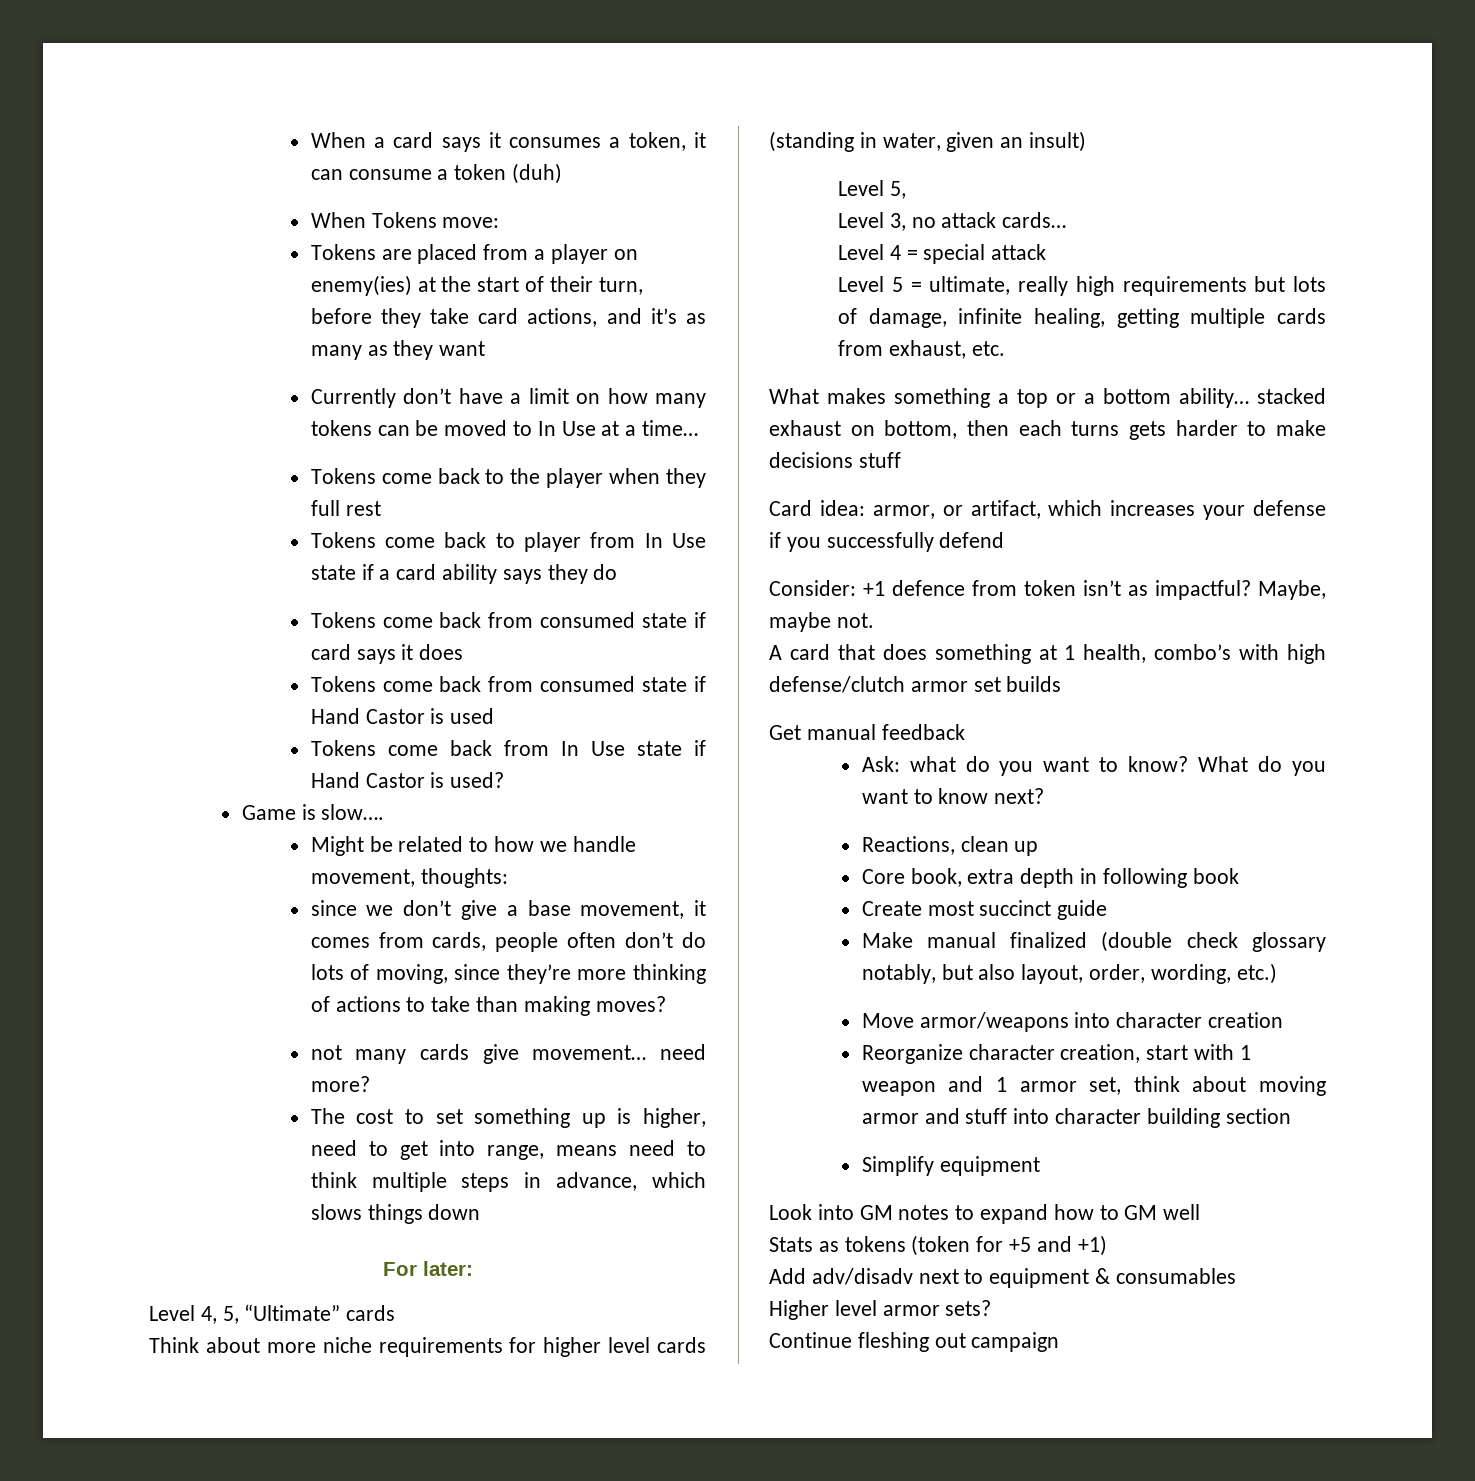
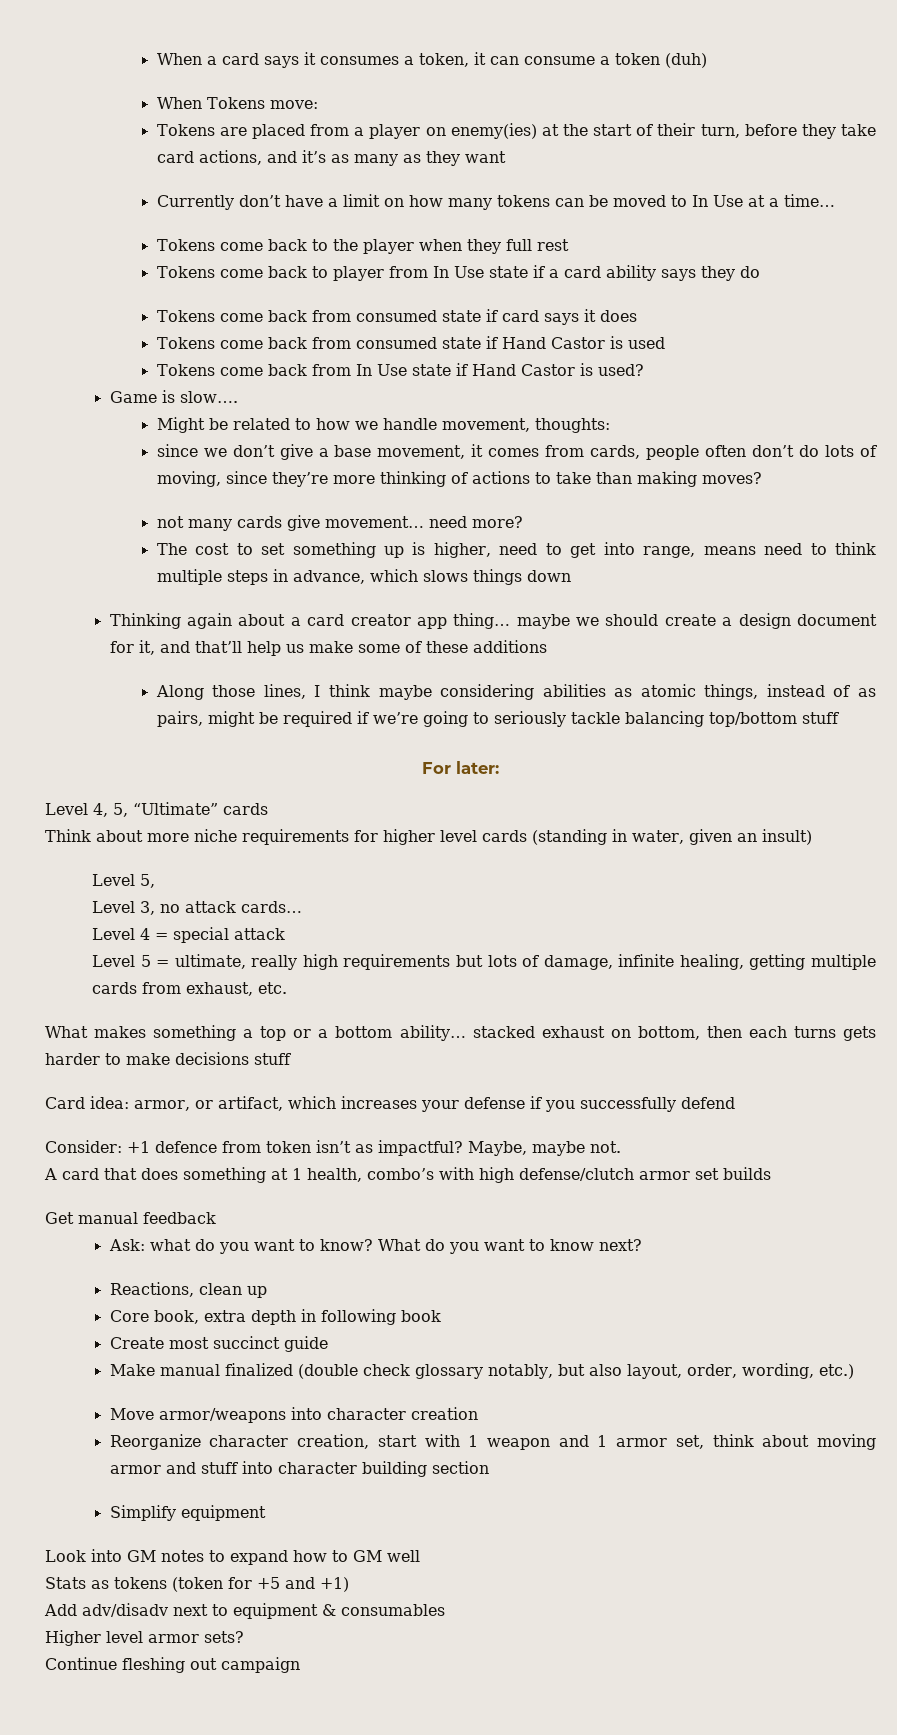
(481, 1212) none -> [109,613,878,629] [109,640,547,656] [155,684,877,700] [156,711,839,727] // Thinking again about a card creator app thing… maybe we should create a design document for it, and that’ll help us make some of these additions // Along those lines, I think maybe considering abilities as atomic things, instead of as pairs, might be required if we’re going to seriously tackle balancing top/bottom stuff

